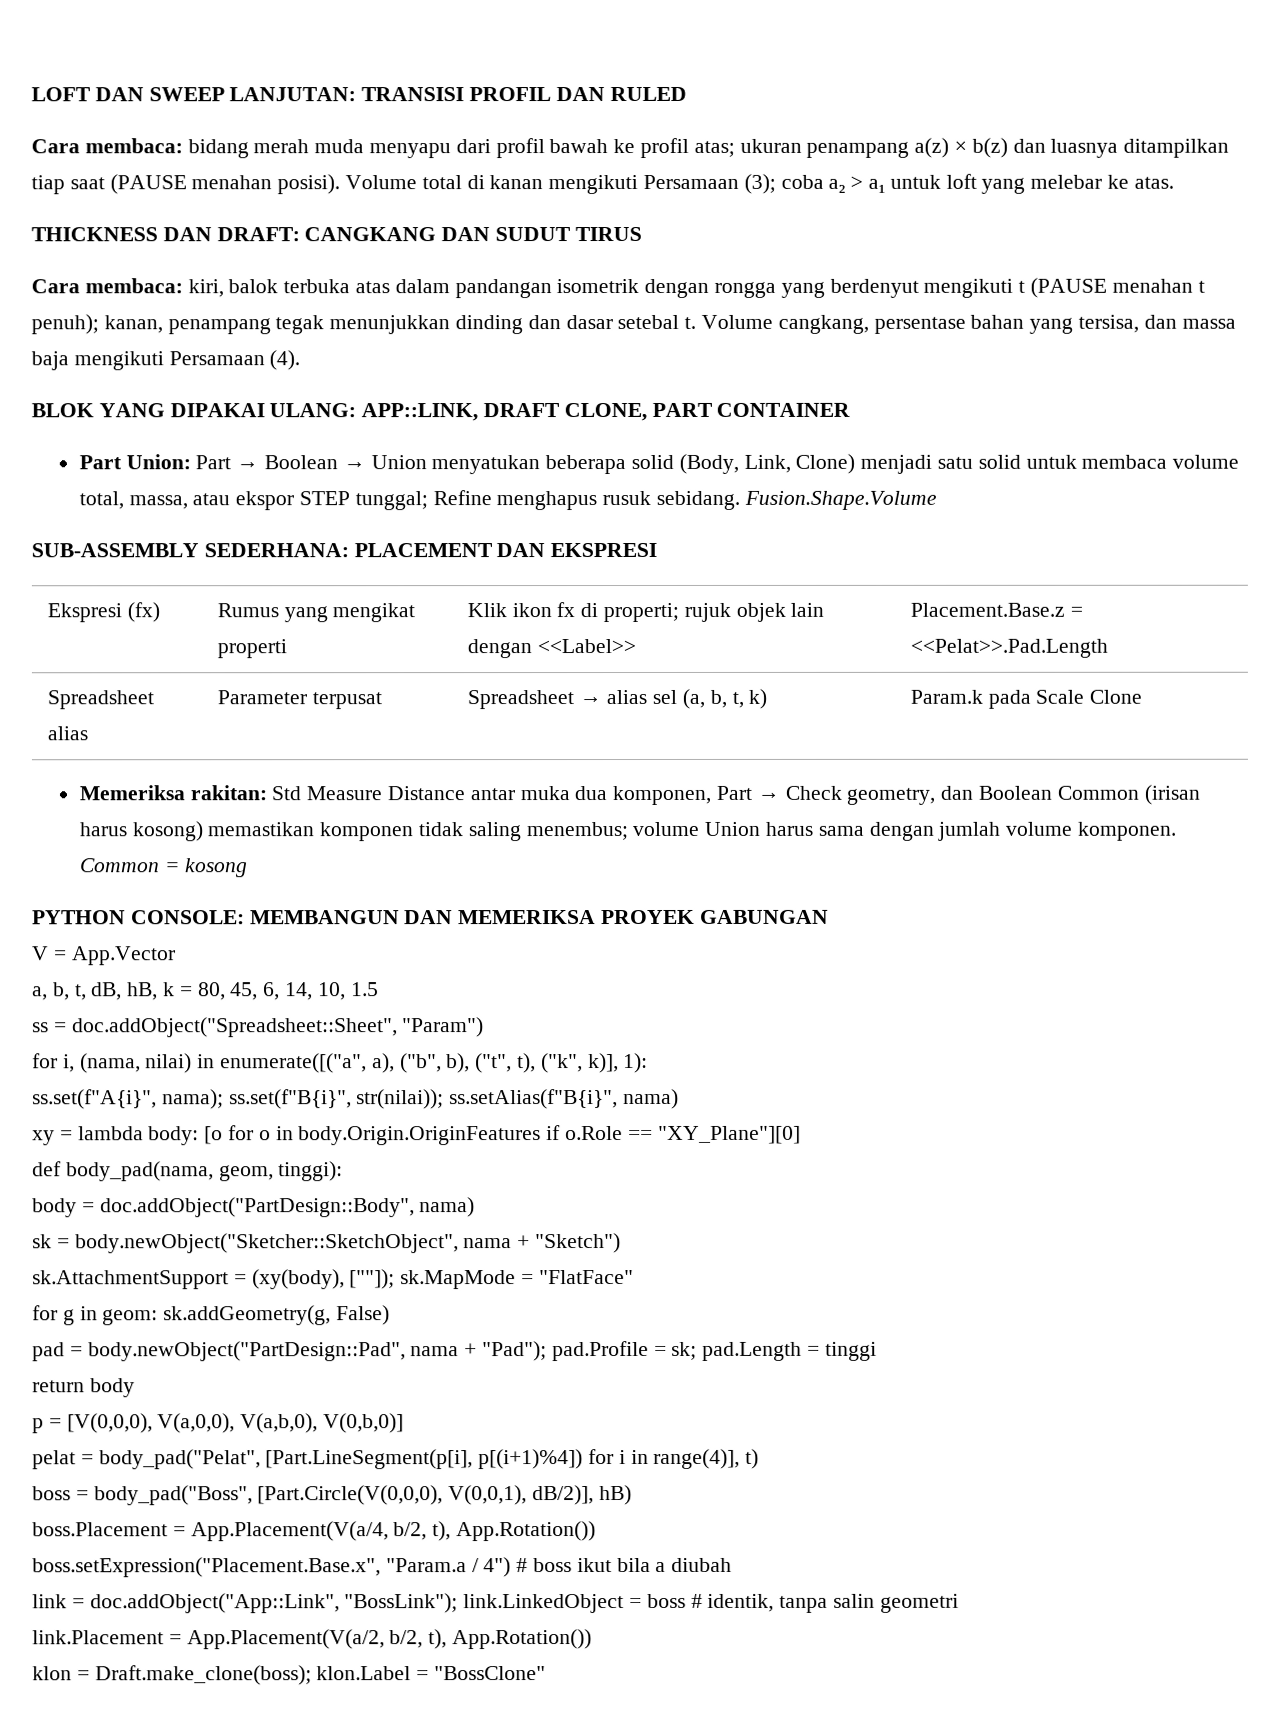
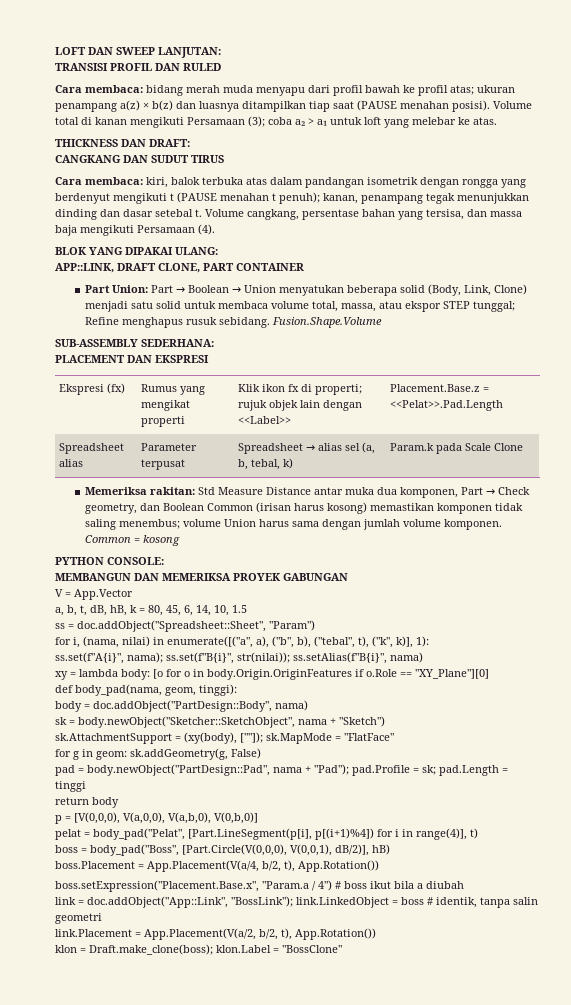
(357, 94) none -> (221, 52) //
(300, 234) none -> (190, 143) //
(357, 410) none -> (218, 251) //
(349, 550) none -> (214, 343) //
[731,691,744,708] t, -> [251,459,281,470] tebal,
(245, 917) none -> (164, 561) //
[475,1053,513,1074] ("t", -> [314,636,355,648] ("tebal",

